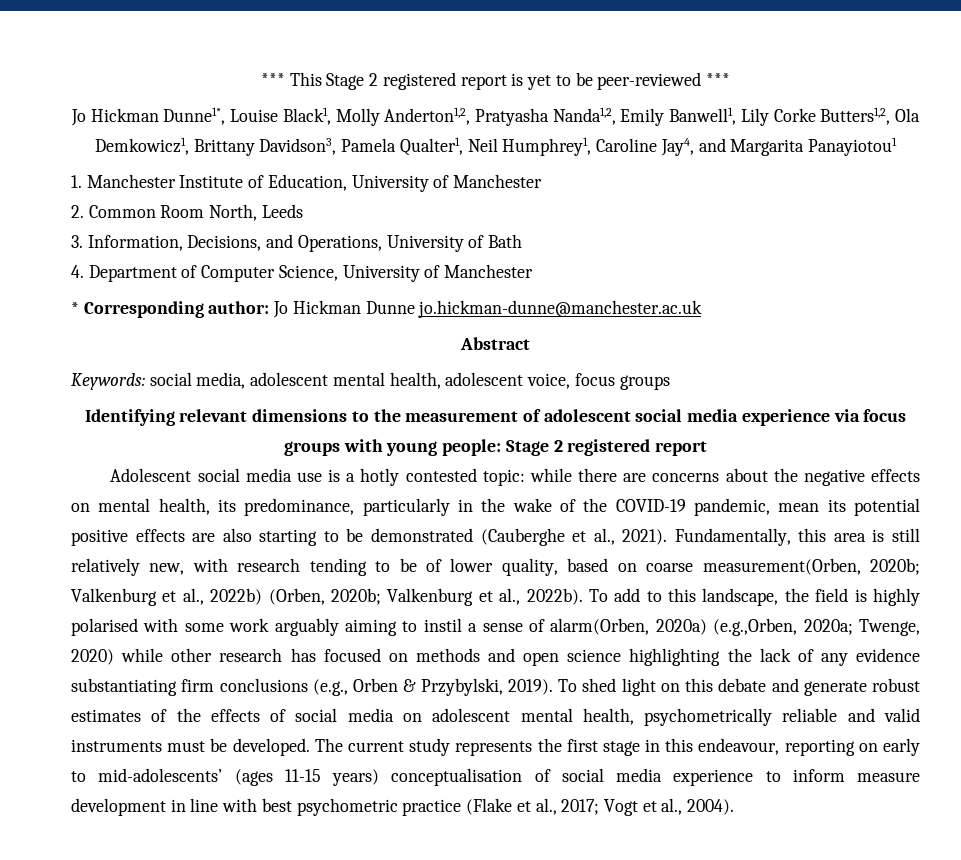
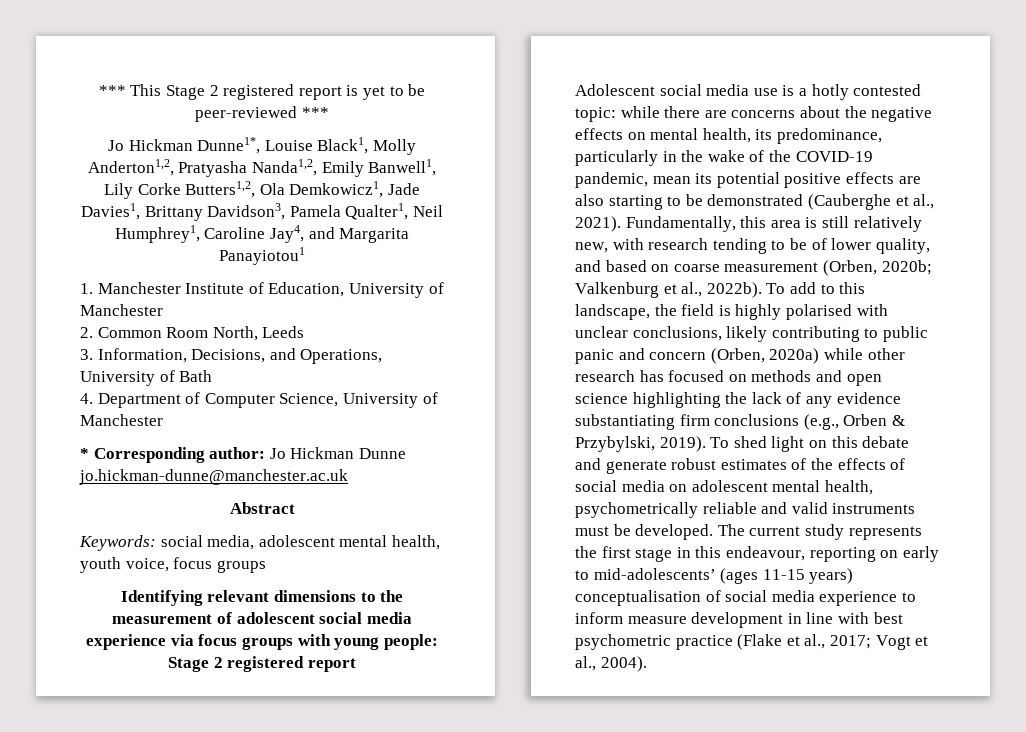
(190, 146) none -> [387,183,420,195] [81,203,141,220] Jade Davies1,
[445,372,524,386] adolescent -> [80,557,121,573] youth
(558, 567) none -> [575,260,601,272] and
[702,558,921,575] [71,588,263,606] measurement(Orben, 2020b; Valkenburg et al., 2022b) -> [724,262,819,272] measurement
[184,618,920,636] [71,649,114,665] some work arguably aiming to instil a sense of alarm(Orben, 2020a) (e.g.,Orben, 2020a; Twenge, 2020) -> [575,326,928,342] [575,348,820,364] unclear conclusions, likely contributing to public panic and concern (Orben, 2020a)

